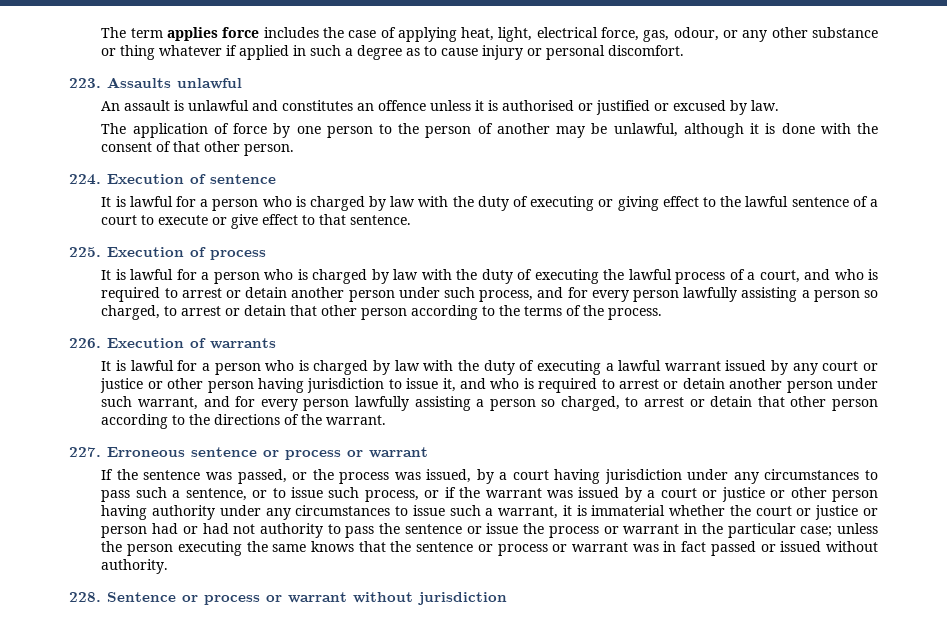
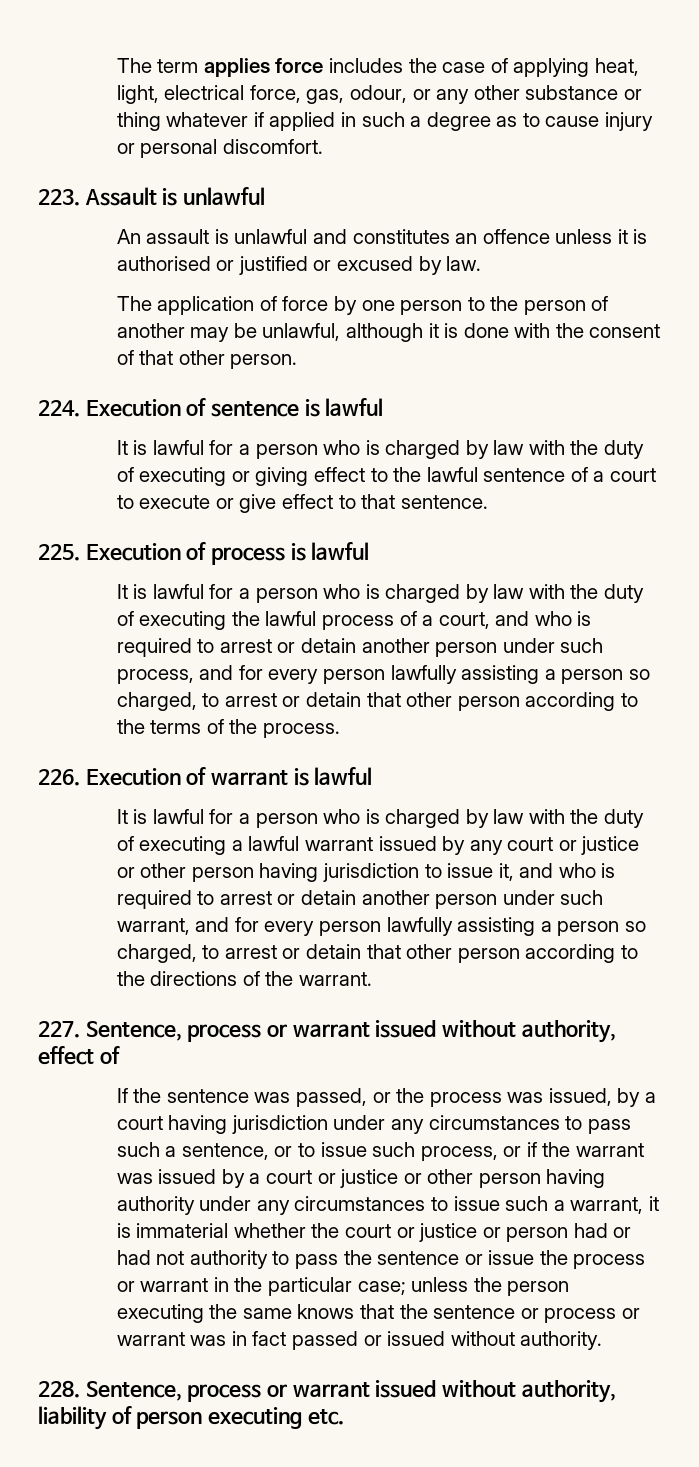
[107,77,171,88] Assaults -> [84,187,178,206] Assault is
(276, 179) none -> [304,398,384,417] is lawful
(266, 255) none -> [290,542,370,561] is lawful
[210,338,276,349] warrants -> [211,767,373,786] warrant is lawful
[107,447,428,460] Erroneous sentence or process or warrant -> [85,1020,616,1043] [38,1046,120,1065] Sentence, process or warrant issued without authority, effect of
[107,592,507,605] Sentence or process or warrant without jurisdiction -> [85,1380,616,1403] [38,1406,344,1430] Sentence, process or warrant issued without authority, liability of person executing etc.

